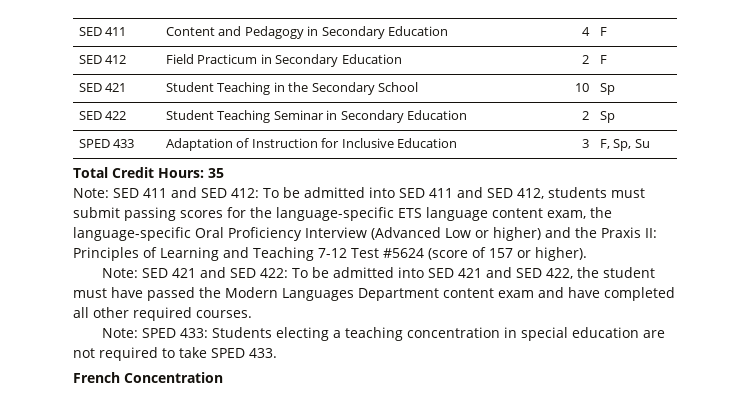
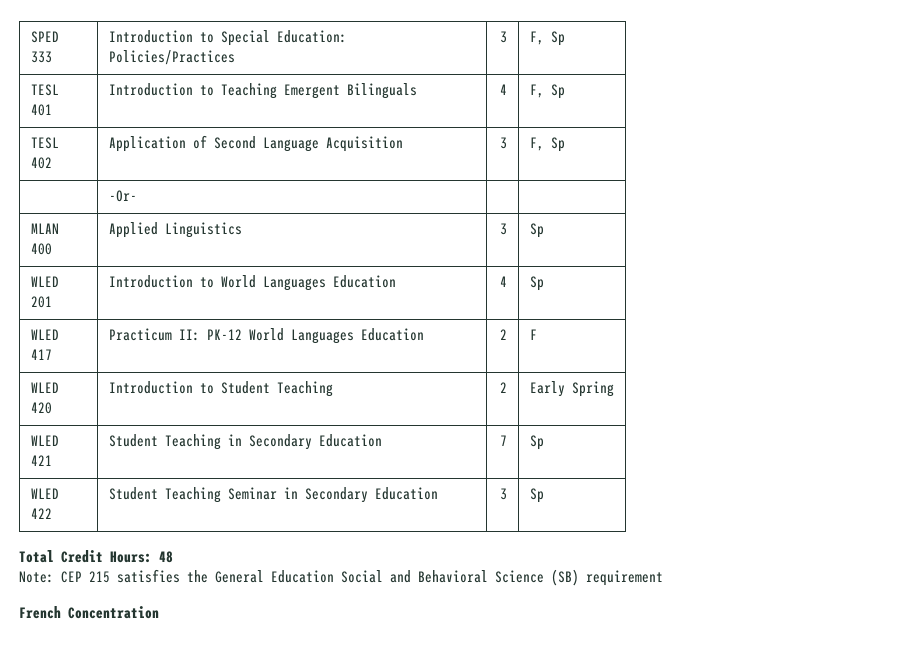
[79,27,127,36] [166,26,448,39] [581,27,590,36] [600,27,608,36] [79,55,127,64] [166,54,402,67] [581,55,589,64] [600,55,608,64] [79,83,103,92] SED 411 | Content and Pedagogy in Secondary Education | 4 | F // SED 412 | Field Practicum in Secondary Education | 2 | F // SED -> [30,31,59,43] [30,51,52,63] [108,30,347,46] [108,50,235,65] [500,31,508,43] [529,31,565,46] [30,84,59,96] [30,104,52,116] [108,83,417,99] [500,84,508,95] [529,84,565,99] [30,137,59,149] [30,157,52,169] [108,135,403,152] [500,137,508,149] [529,137,565,152] [108,190,137,202] [30,223,59,234] [30,243,52,255] [108,222,242,238] [500,223,508,235] [529,223,544,238] [30,276,59,287] [30,296,52,308] [108,275,396,291] [500,276,508,287] [529,276,544,291] [30,329,59,340] [30,349,52,360] [108,328,424,344] [500,329,508,340] [529,329,537,340] [30,382,59,393] [30,402,52,414] [108,381,333,397] [500,382,508,393] [529,381,614,397] [30,435,59,446] SPED 333 | Introduction to Special Education: Policies/Practices | 3 | F, Sp // TESL 401 | Introduction to Teaching Emergent Bilinguals | 4 | F, Sp // TESL 402 | Application of Second Language Acquisition | 3 | F, Sp // | -Or- | | // MLAN 400 | Applied Linguistics | 3 | Sp // WLED 201 | Introduction to World Languages Education | 4 | Sp // WLED 417 | Practicum II: PK-12 World Languages Education | 2 | F // WLED 420 | Introduction to Student Teaching | 2 | Early Spring // WLED
[288,82,418,95] [574,83,589,92] [600,83,616,95] [79,111,103,120] the Secondary School | 10 | Sp // SED -> [248,434,382,450] [500,435,508,446] [529,435,544,450] [30,488,59,499] Secondary Education | 7 | Sp // WLED
[581,111,589,120] [600,111,616,123] [79,139,135,148] [166,138,457,151] [581,139,589,148] [600,139,650,151] 2 | Sp // SPED 433 | Adaptation of Instruction for Inclusive Education | 3 | F, Sp, Su -> [500,488,508,500] [529,488,544,503] 3 | Sp
[207,168,224,178] [73,187,645,199] [73,207,612,221] [73,227,657,241] [73,247,587,261] [102,267,656,279] [73,287,675,301] [73,307,252,321] [102,327,666,341] [73,347,277,361] 35 // Note: SED 411 and SED 412: To be admitted into SED 411 and SED 412, students must submit passing scores for the language-specific ETS language content exam, the language-specific Oral Proficiency Interview (Advanced Low or higher) and the Praxis II: Principles of Learning and Teaching 7-12 Test #5624 (score of 157 or higher). // Note: SED 421 and SED 422: To be admitted into SED 421 and SED 422, the student must have passed the Modern Languages Department content exam and have completed all other required courses. // Note: SPED 433: Students electing a teaching concentration in special education are not required to take SPED 433. -> [159,551,173,563] [19,569,663,586] 48 // Note: CEP 215 satisfies the General Education Social and Behavioral Science (SB) requirement

